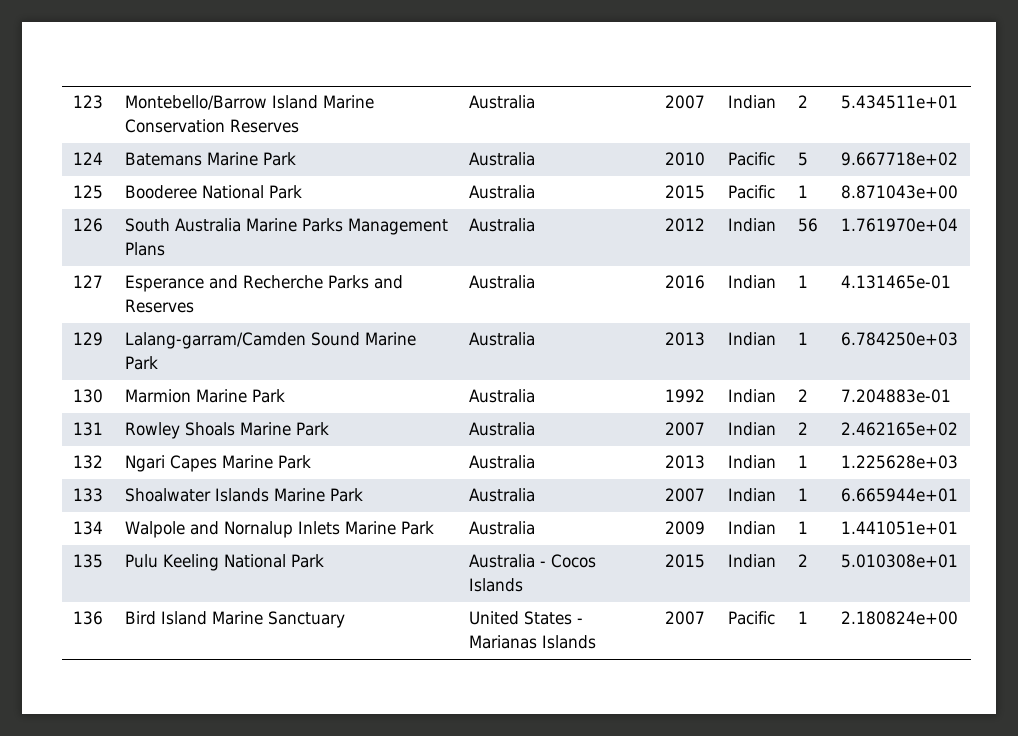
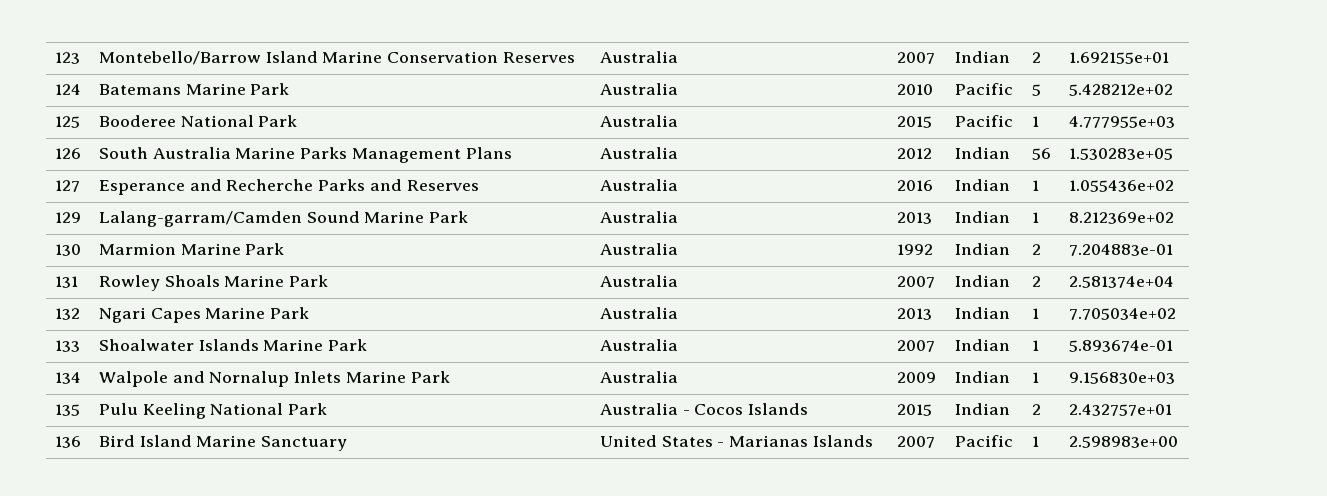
[840,95,958,109] 5.434511e+01 -> [1068,52,1169,64] 1.692155e+01
[840,152,958,166] 9.667718e+02 -> [1068,84,1173,96] 5.428212e+02
[840,185,958,199] 8.871043e+00 -> [1068,116,1175,128] 4.777955e+03
[840,218,958,232] 1.761970e+04 -> [1068,148,1173,160] 1.530283e+05
[840,275,951,289] 4.131465e-01 -> [1068,180,1174,192] 1.055436e+02
[840,332,958,346] 6.784250e+03 -> [1068,212,1174,224] 8.212369e+02
[840,422,958,436] 2.462165e+02 -> [1068,276,1174,288] 2.581374e+04
[840,455,958,469] 1.225628e+03 -> [1068,308,1176,320] 7.705034e+02
[840,488,958,502] 6.665944e+01 -> [1068,340,1173,352] 5.893674e-01
[840,521,958,535] 1.441051e+01 -> [1068,372,1175,384] 9.156830e+03
[840,554,958,568] 5.010308e+01 -> [1068,404,1172,416] 2.432757e+01
[840,611,958,625] 2.180824e+00 -> [1068,436,1178,448] 2.598983e+00

